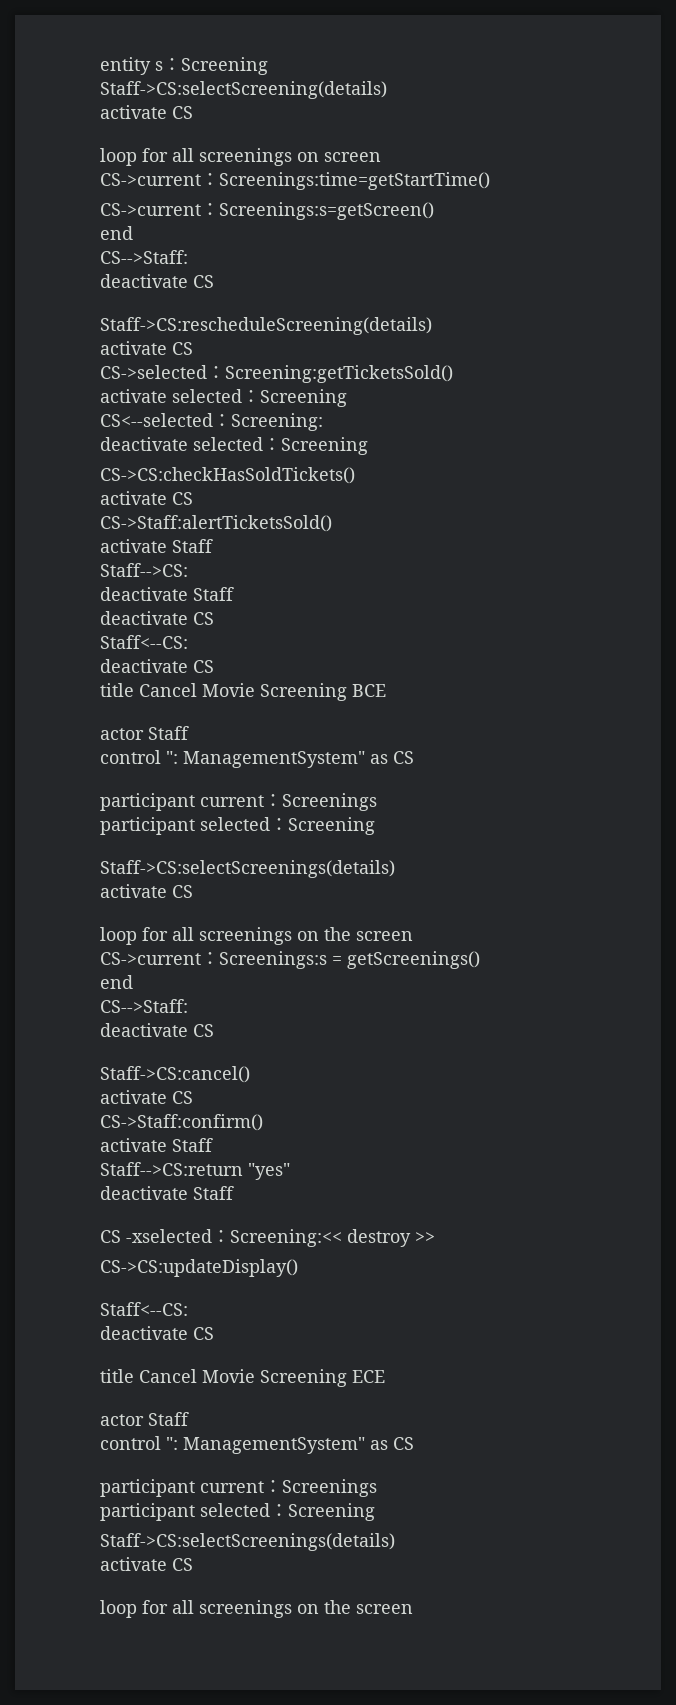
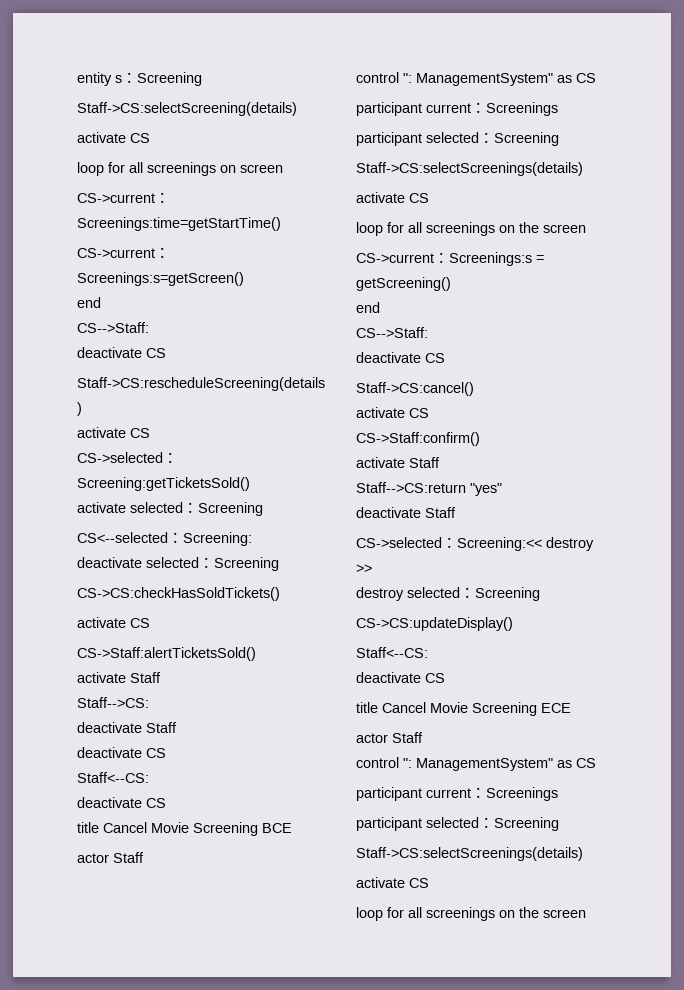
[347,951,480,969] getScreenings() -> [356,277,451,291] getScreening()
[100,1229,212,1243] CS -xselected -> [356,537,442,548] CS->selected
(435, 1237) none -> [356,587,540,601] // destroy selected：Screening

